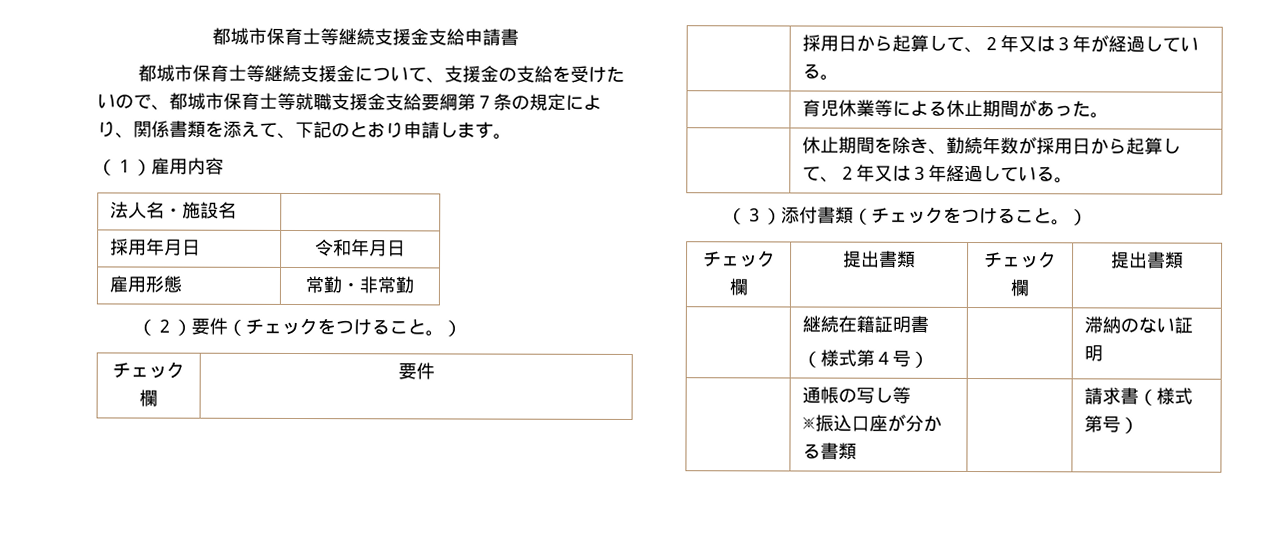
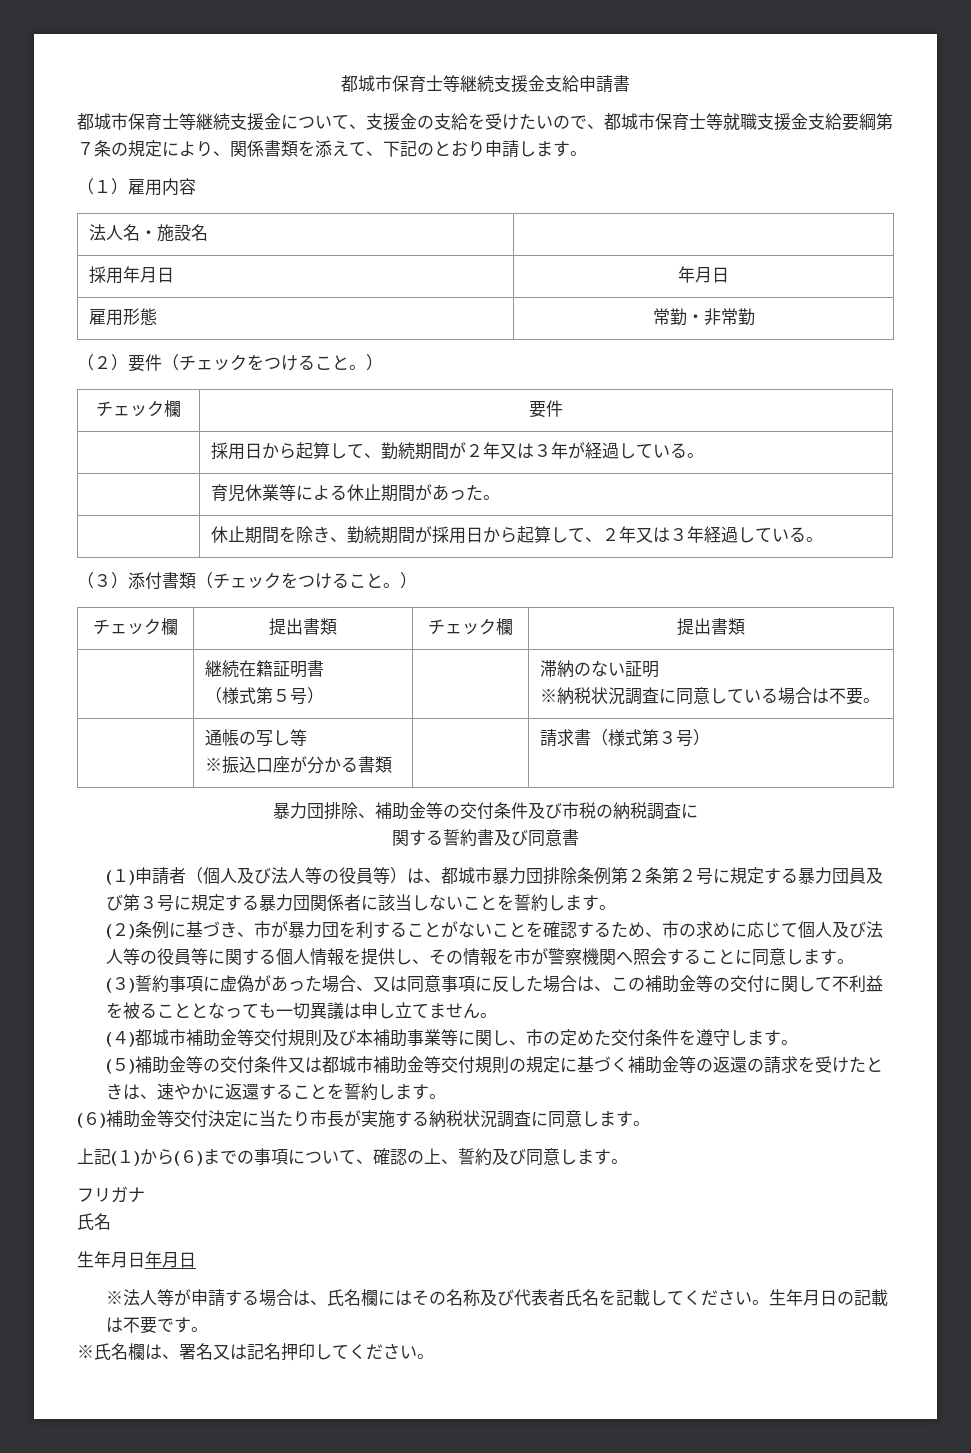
[315,239,352,257] 令和 -> (175, 275) none
(983, 50) none -> [381,442,467,460] 勤続期間が
[981,137,1019,155] 年数 -> [381,526,416,544] 期間
[873,351,893,365] ４ -> [273,689,291,702] ５
(1103, 353) none -> [540,687,881,705] // ※納税状況調査に同意している場合は不要。
[1101,416,1139,434] 号） -> [659,729,711,747] [273,802,698,820] [392,829,579,847] [105,867,883,885] [105,894,616,912] [105,921,883,939] [105,948,854,966] [105,975,883,993] [105,1002,497,1019] [105,1029,798,1047] [105,1056,883,1074] [105,1083,446,1101] [77,1110,650,1128] [77,1148,628,1166] [77,1186,145,1203] [77,1213,111,1230] [77,1251,196,1268] [105,1289,888,1307] [105,1317,208,1334] [77,1343,434,1361] ３号） // 暴力団排除、補助金等の交付条件及び市税の納税調査に // 関する誓約書及び同意書 // (１)申請者（個人及び法人等の役員等）は、都城市暴力団排除条例第２条第２号に規定する暴力団員及び第３号に規定する暴力団関係者に該当しないことを誓約します。 // (２)条例に基づき、市が暴力団を利することがないことを確認するため、市の求めに応じて個人及び法人等の役員等に関する個人情報を提供し、その情報を市が警察機関へ照会することに同意します。 // (３)誓約事項に虚偽があった場合、又は同意事項に反した場合は、この補助金等の交付に関して不利益を被ることとなっても一切異議は申し立てません。 // (４)都城市補助金等交付規則及び本補助事業等に関し、市の定めた交付条件を遵守します。 // (５)補助金等の交付条件又は都城市補助金等交付規則の規定に基づく補助金等の返還の請求を受けたときは、速やかに返還することを誓約します。 // (６)補助金等交付決定に当たり市長が実施する納税状況調査に同意します。 // 上記(１)から(６)までの事項について、確認の上、誓約及び同意します。 // フリガナ // 氏名 // 生年月日年月日 // ※法人等が申請する場合は、氏名欄にはその名称及び代表者氏名を記載してください。生年月日の記載は不要です。 // ※氏名欄は、署名又は記名押印してください。

